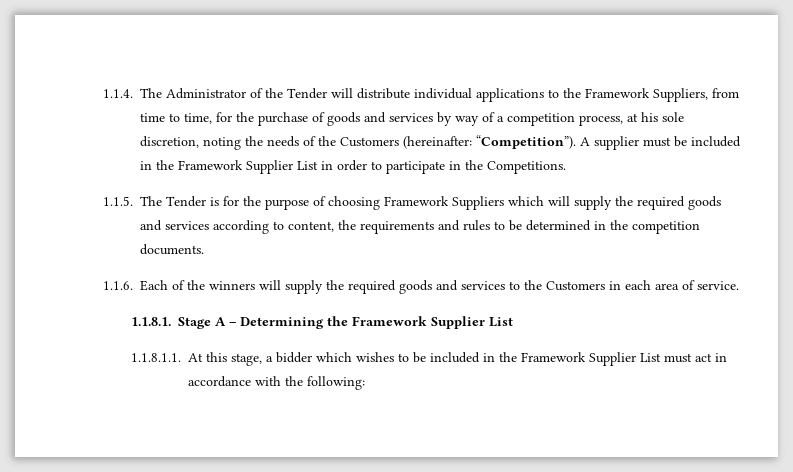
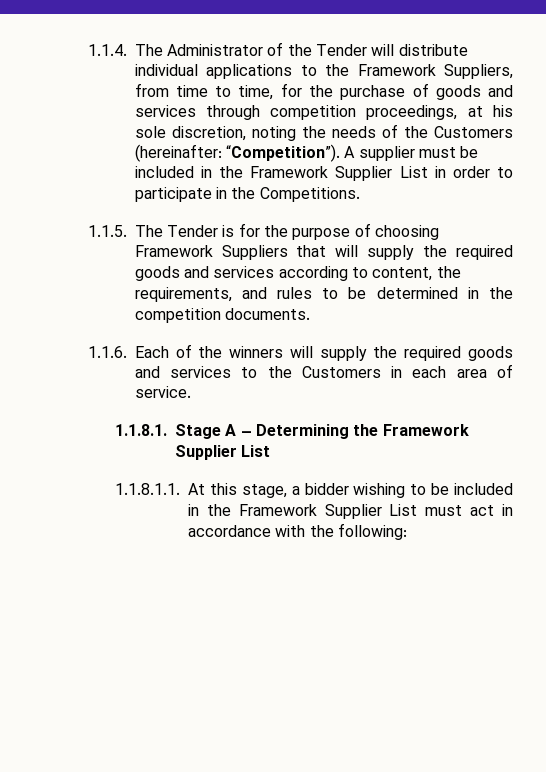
[437,112,624,126] by way of a competition process, -> [205,105,458,120] through competition proceedings,
[508,196,545,206] which -> [296,245,327,257] that
[360,221,435,234] requirements -> [134,287,232,302] requirements,
[316,352,395,362] which wishes -> [353,483,406,498] wishing

